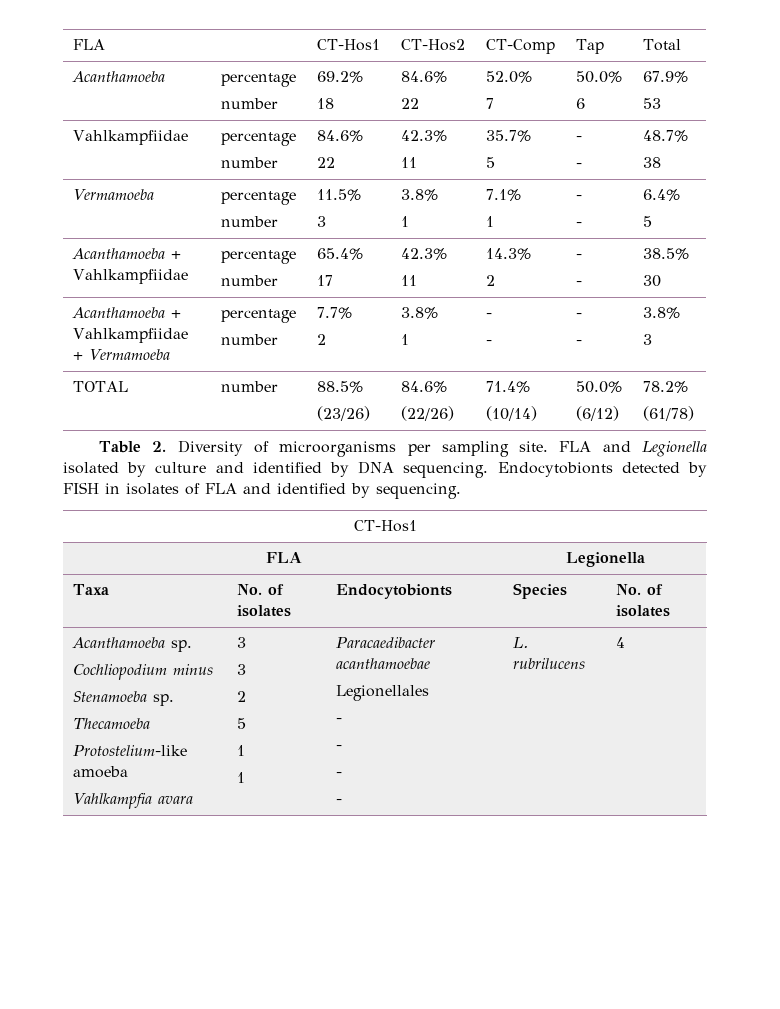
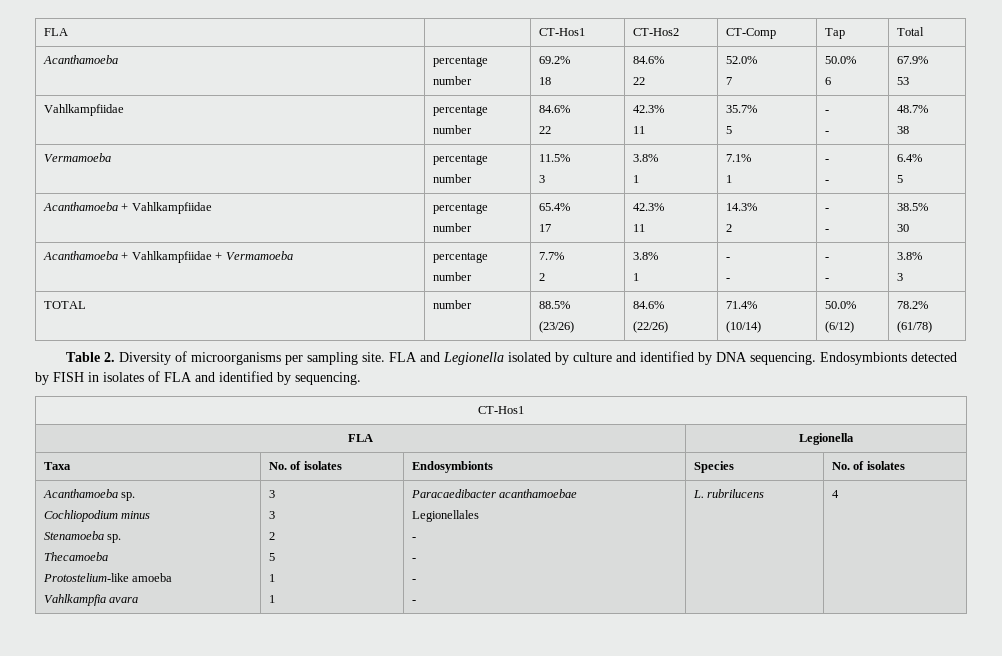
[497,462,613,477] Endocytobionts -> [820,352,908,365] Endosymbionts
[336,584,453,599] Endocytobionts -> [412,461,494,473] Endosymbionts

